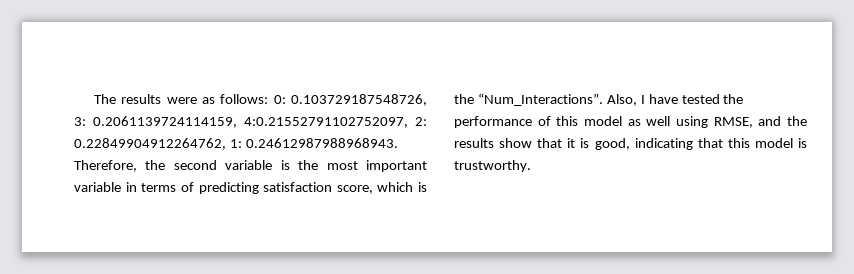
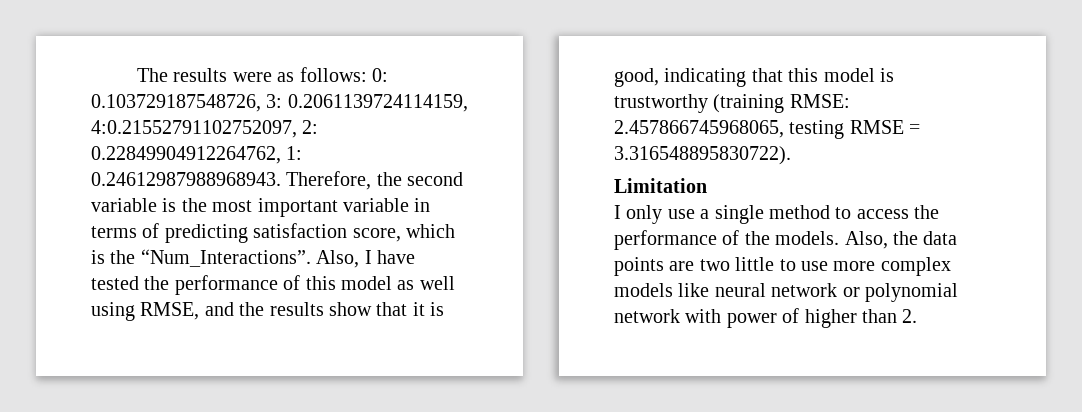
[454,160,531,172] trustworthy. -> [614,94,850,113] [614,120,921,139] [614,146,791,165] [614,178,707,193] [614,205,940,224] [614,230,958,250] [614,257,951,276] [614,283,958,302] [614,308,918,328] trustworthy (training RMSE: 2.457866745968065, testing RMSE = 3.316548895830722). // Limitation // I only use a single method to access the performance of the models. Also, the data points are two little to use more complex models like neural network or polynomial network with power of higher than 2.

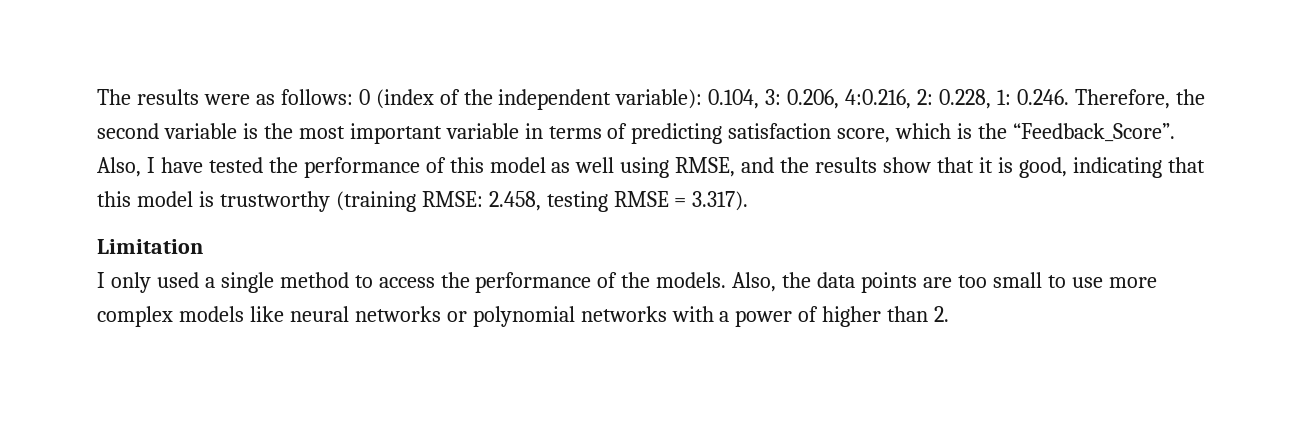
[371,68,388,82] [91,94,468,112] [91,120,319,138] [91,146,303,164] [91,172,281,186] 0: 0.103729187548726, 3: 0.2061139724114159, 4:0.21552791102752097, 2: 0.22849904912264762, 1: 0.24612987988968943. -> [358,89,1069,110] 0 (index of the independent variable): 0.104, 3: 0.206, 4:0.216, 2: 0.228, 1: 0.246.
[140,249,311,267] “Num_Interactions”. -> [1013,123,1176,142] “Feedback_Score”.
[614,120,784,138] 2.457866745968065, -> [488,191,541,211] 2.458,
[614,146,791,165] 3.316548895830722). -> [692,191,749,211] 3.317).
[667,209,695,219] use -> [156,272,199,288] used
[699,257,775,271] two little -> [957,272,1042,288] too small
[771,283,838,297] network -> [354,306,441,322] networks
[614,309,722,323] network with -> [580,306,730,322] networks with a

